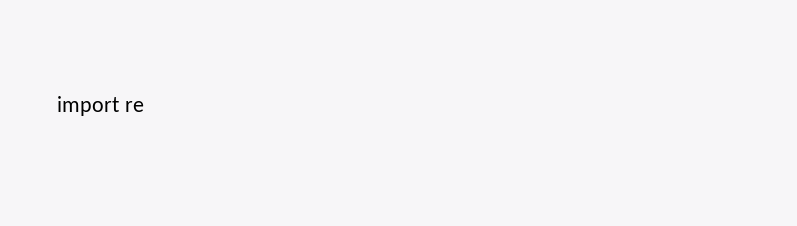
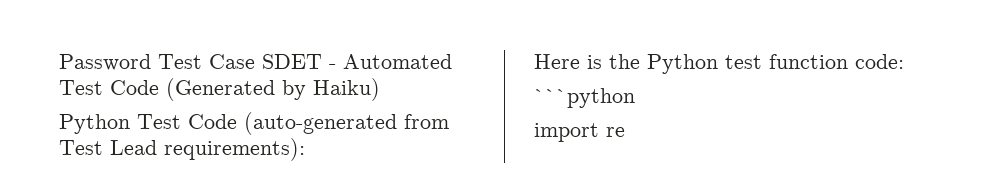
(57, 106) none -> [59,54,452,71] [59,78,380,101] [59,112,449,135] [59,138,305,161] [534,54,904,74] [534,88,635,108] Password Test Case SDET - Automated Test Code (Generated by Haiku) // Python Test Code (auto-generated from Test Lead requirements): // Here is the Python test function code: // ```python //

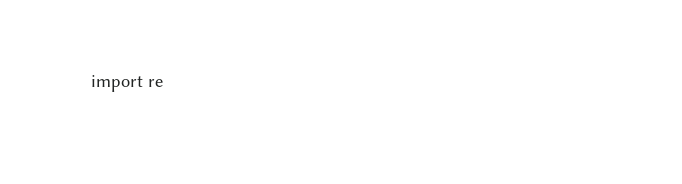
[59,54,452,71] [59,78,380,101] [59,112,449,135] [59,138,305,161] [534,54,904,74] [534,88,635,108] Password Test Case SDET - Automated Test Code (Generated by Haiku) // Python Test Code (auto-generated from Test Lead requirements): // Here is the Python test function code: // ```python // -> (91, 83) none

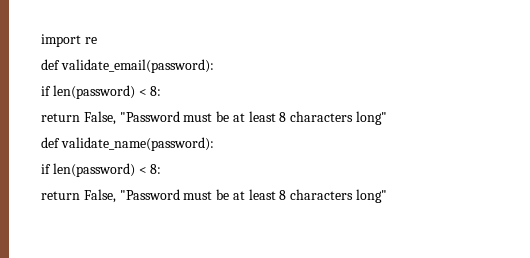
(163, 83) none -> [41,59,214,73] [41,85,162,99] [41,111,388,125] [41,137,214,151] [41,163,162,177] [41,189,388,203] // def validate_email(password): // if len(password) < 8: // return False, "Password must be at least 8 characters long" // def validate_name(password): // if len(password) < 8: // return False, "Password must be at least 8 characters long"

